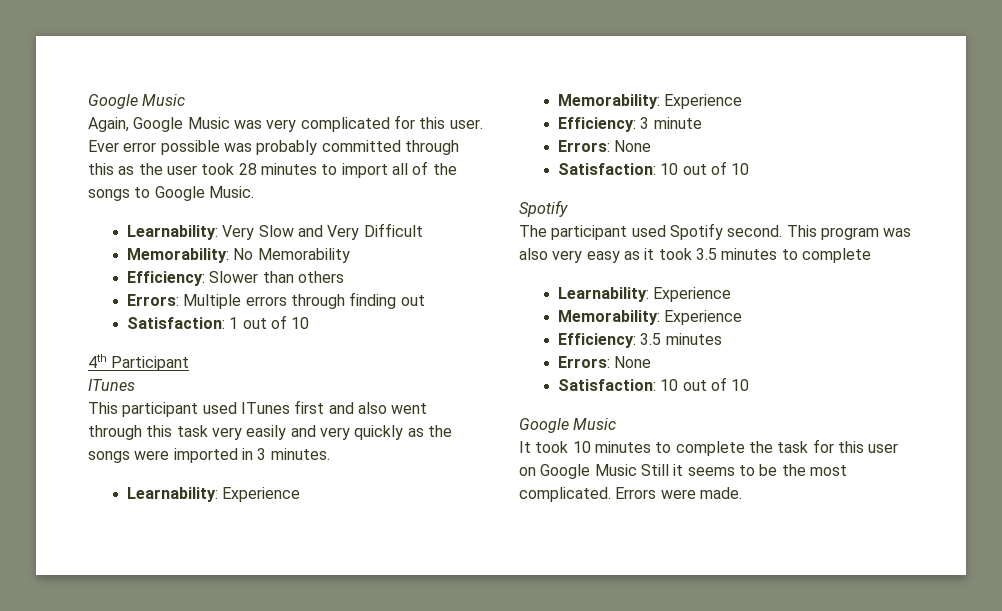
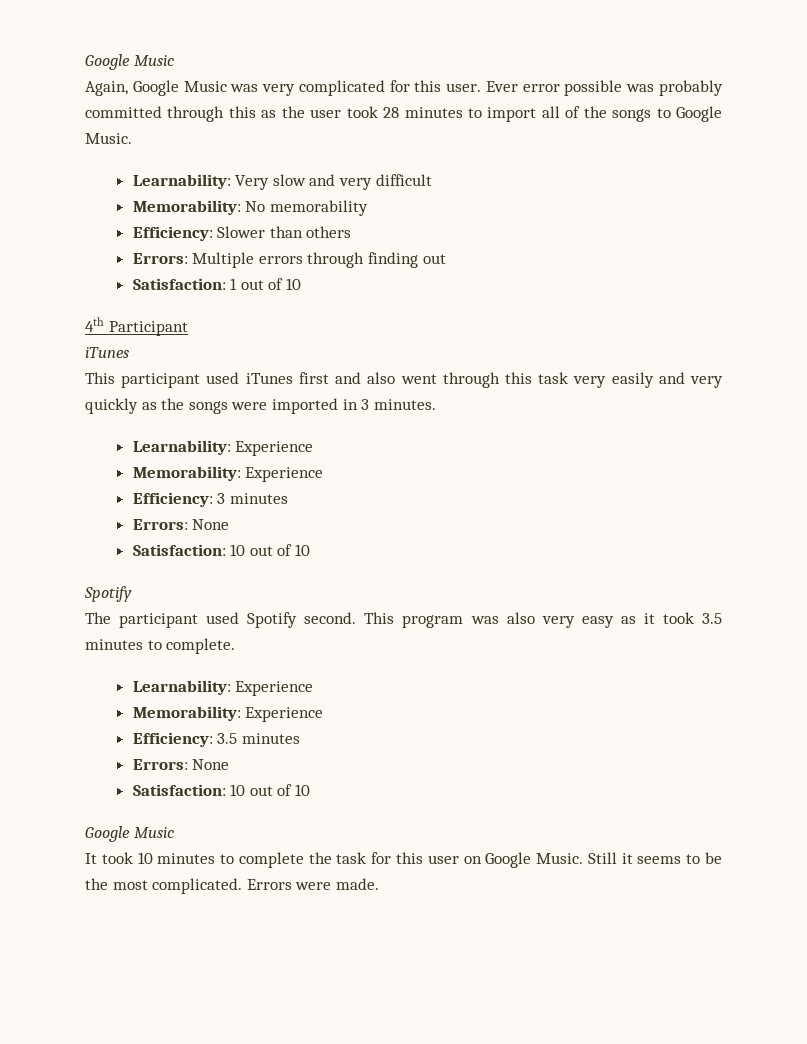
[258,223,423,240] Slow and Very Difficult -> [272,174,432,190] slow and very difficult
[257,248,350,263] Memorability -> [269,200,368,216] memorability
[88,379,135,391] ITunes -> [85,347,129,358] iTunes
[240,402,290,414] ITunes -> [245,373,293,384] iTunes
[653,117,702,129] minute -> [229,493,288,504] minutes
[801,248,871,263] complete -> [166,638,236,654] complete.
[594,464,637,476] Music -> [536,853,584,864] Music.

